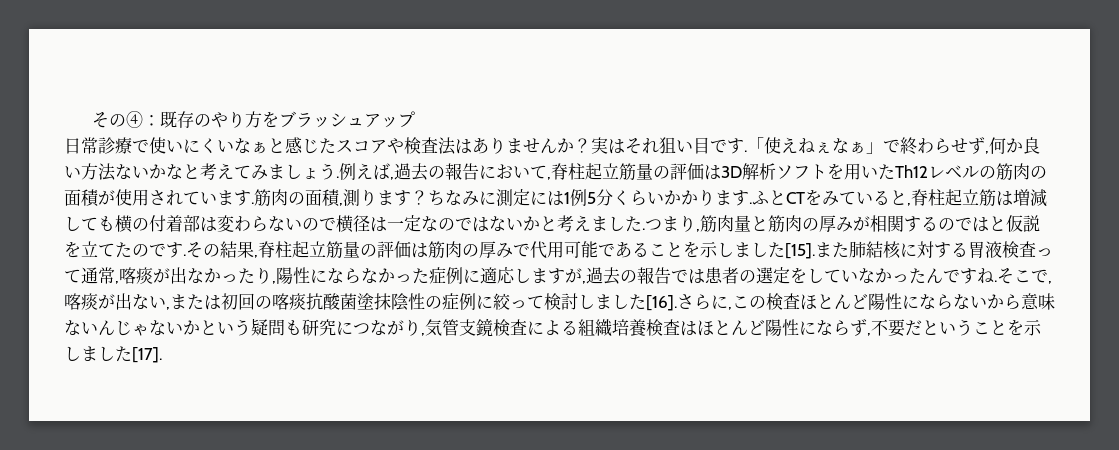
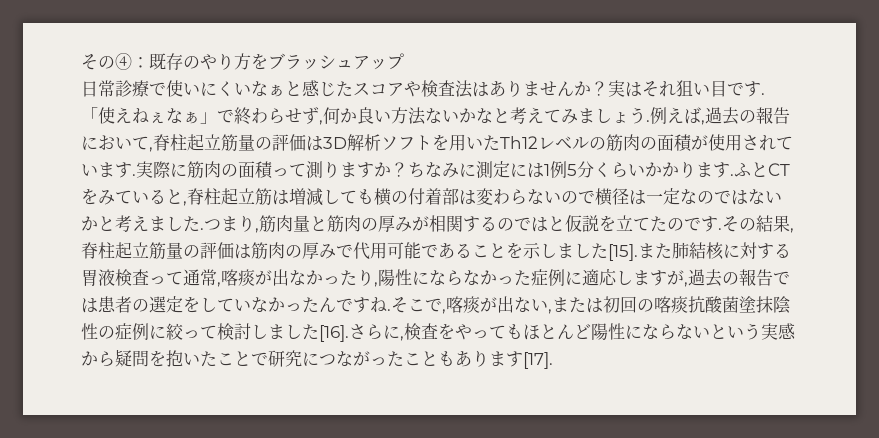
[254,189,343,207] 筋肉の面積, -> [136,161,306,179] 実際に筋肉の面積って
(411, 198) none -> [374,162,391,177] か
[732,293,800,310] この検査 -> [404,323,523,340] 検査をやっても
[987,293,1055,310] [64,318,1042,337] [64,346,132,362] から意味ないんじゃないかという疑問も研究につながり,気管支鏡検査による組織培養検査はほとんど陽性にならず,不要だということを示しました -> [710,323,796,340] [81,349,523,367] という実感から疑問を抱いたことで研究につながったこともあります

